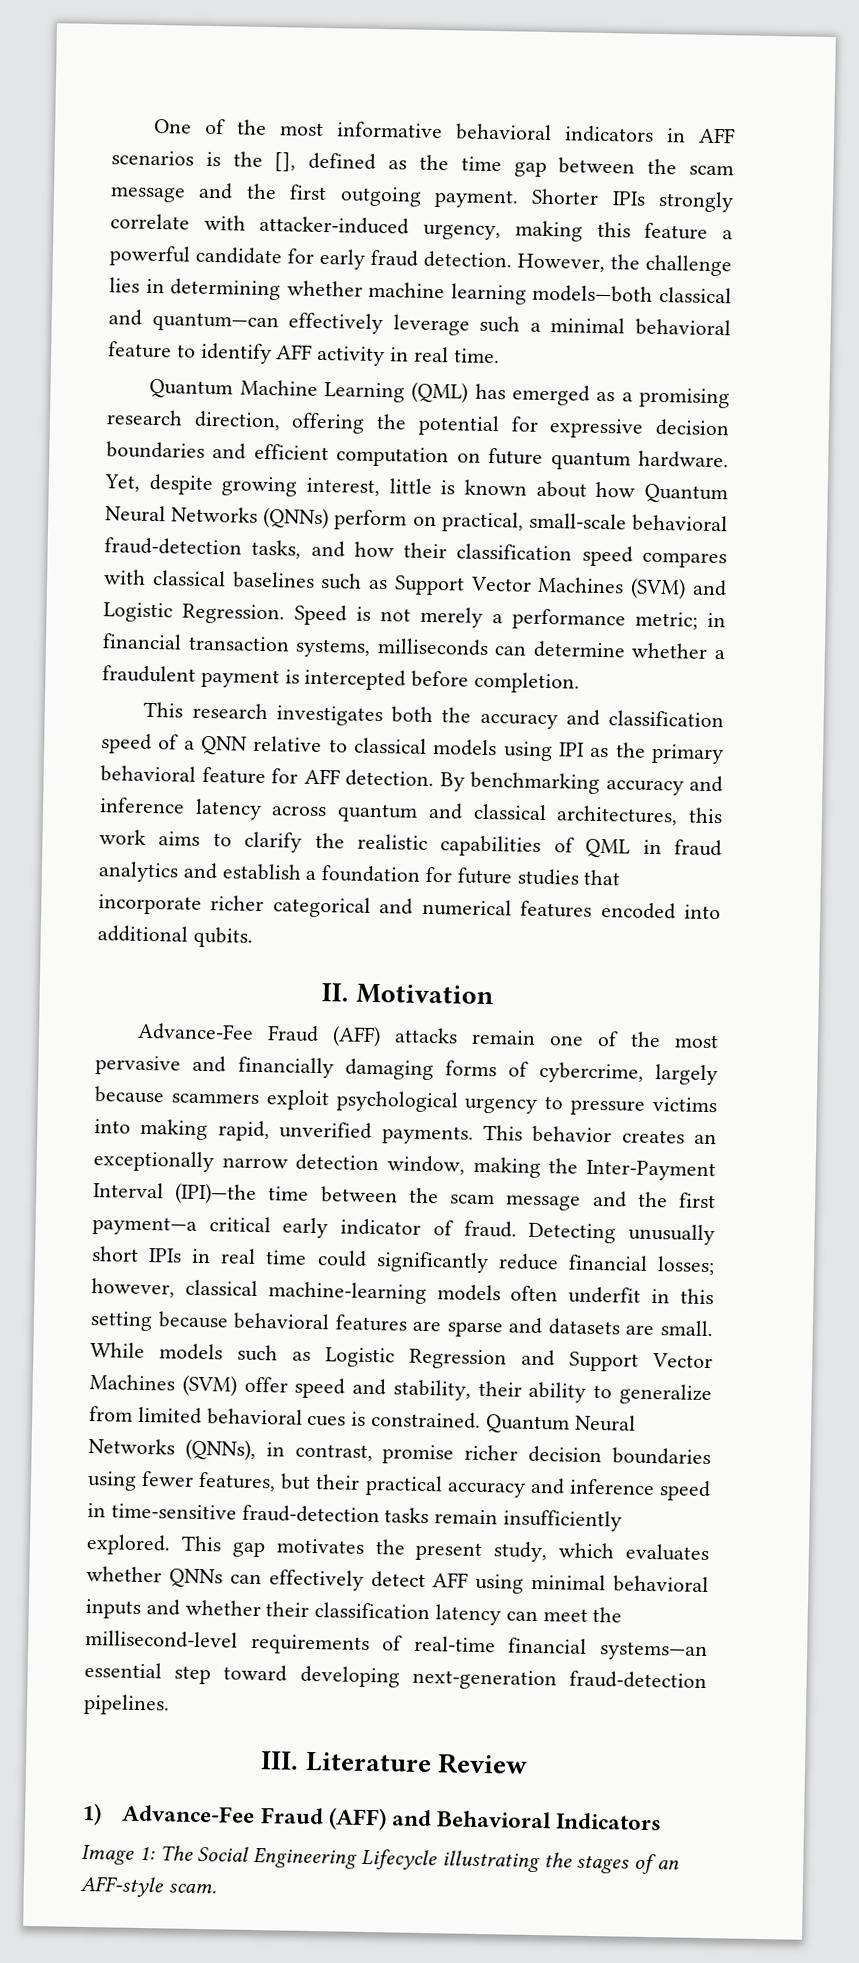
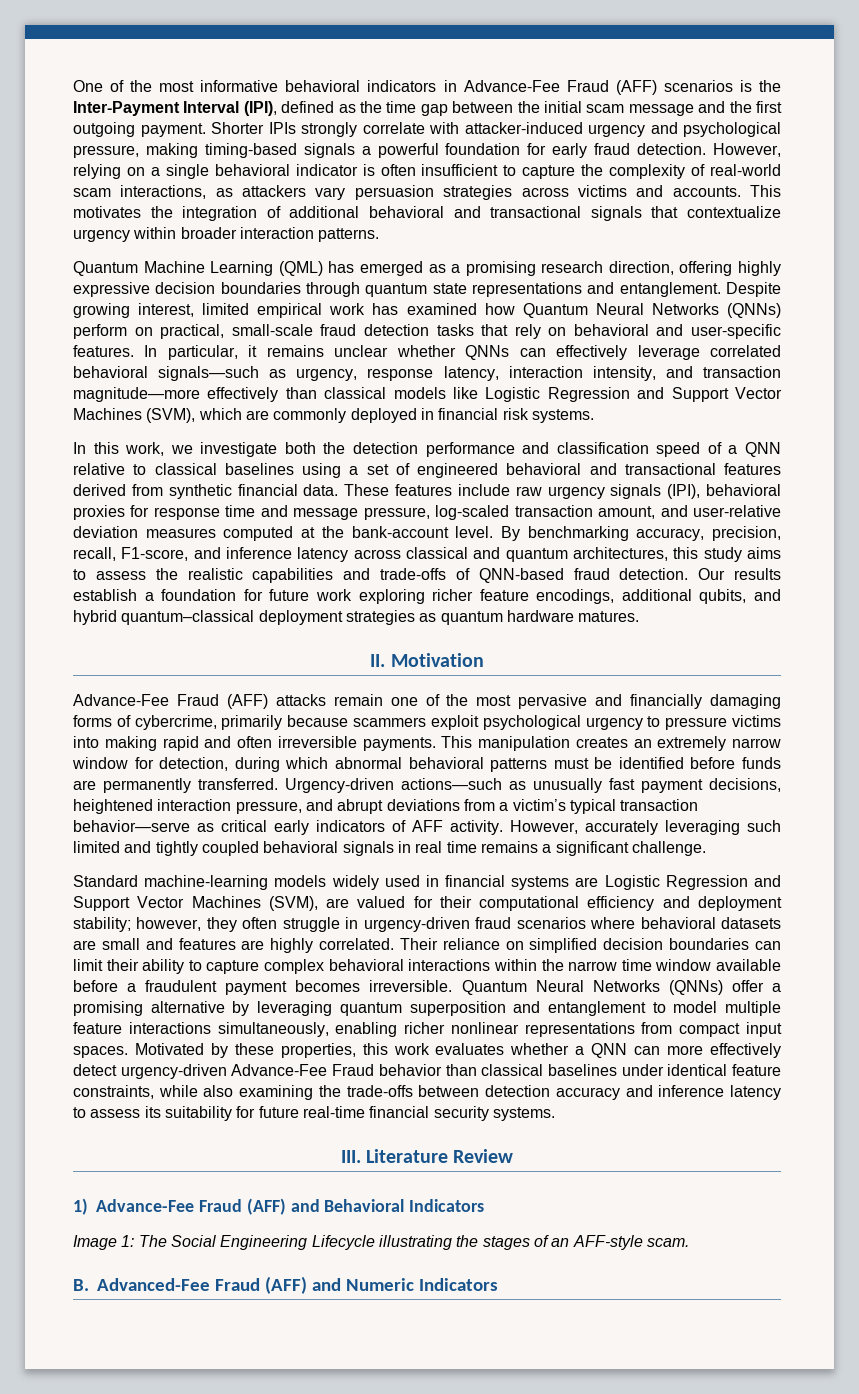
[698,127,736,144] [111,150,297,172] AFF scenarios is the [], -> [463,80,782,95] [73,101,277,116] Advance-Fee Fraud (AFF) scenarios is the Inter-Payment Interval (IPI),
(678, 166) none -> [543,101,582,113] initial
[423,220,709,242] urgency, making this feature -> [588,122,781,137] [73,143,355,158] urgency and psychological pressure, making timing-based signals
[195,246,283,265] candidate -> [445,143,521,155] foundation
[610,254,732,277] [109,277,732,305] [108,309,731,337] [108,341,500,367] the challenge lies in determining whether machine learning models—both classical and quantum—can effectively leverage such a minimal behavioral feature to identify AFF activity in real time. -> [73,164,782,179] [73,185,782,200] [73,206,782,221] [73,227,380,242] relying on a single behavioral indicator is often insufficient to capture the complexity of real-world scam interactions, as attackers vary persuasion strategies across victims and accounts. This motivates the integration of additional behavioral and transactional signals that contextualize urgency within broader interaction patterns.
[376,413,730,439] [106,441,730,471] [104,473,587,498] the potential for expressive decision boundaries and efficient computation on future quantum hardware. Yet, despite growing interest, little is known about -> [738,261,782,276] [73,282,781,297] [73,303,477,318] highly expressive decision boundaries through quantum state representations and entanglement. Despite growing interest, limited empirical work has examined
[632,514,728,533] [104,537,727,569] [104,569,727,600] [103,602,726,631] [102,633,725,660] [102,665,581,694] [143,701,558,730] behavioral fraud-detection tasks, and how their classification speed compares with classical baselines such as Support Vector Machines (SVM) and Logistic Regression. Speed is not merely a performance metric; in financial transaction systems, milliseconds can determine whether a fraudulent payment is intercepted before completion. // This research investigates both the accuracy -> [320,324,781,339] [73,345,781,360] [73,366,781,381] [73,387,783,402] [73,408,594,423] [73,442,515,457] fraud detection tasks that rely on behavioral and user-specific features. In particular, it remains unclear whether QNNs can effectively leverage correlated behavioral signals—such as urgency, response latency, interaction intensity, and transaction magnitude—more effectively than classical models like Logistic Regression and Support Vector Machines (SVM), which are commonly deployed in financial risk systems. // In this work, we investigate both the detection performance
[433,739,724,765] [100,765,684,796] models using IPI as the primary behavioral feature for AFF detection. By benchmarking accuracy -> [224,463,781,478] [73,484,782,499] [73,505,782,520] [73,526,782,541] [73,547,189,561] baselines using a set of engineered behavioral and transactional features derived from synthetic financial data. These features include raw urgency signals (IPI), behavioral proxies for response time and message pressure, log-scaled transaction amount, and user-relative deviation measures computed at the bank-account level. By benchmarking accuracy, precision, recall, F1-score,
[337,802,547,823] quantum and classical -> [406,547,568,562] classical and quantum
[99,829,146,845] work -> [703,547,742,562] study
[244,831,303,853] clarify -> [95,571,146,580] assess
[553,837,722,859] [98,861,218,883] of QML in fraud analytics and -> [343,568,782,583] and trade-offs of QNN-based fraud detection. Our results
[516,868,622,886] [98,894,722,920] [97,925,253,948] studies that incorporate richer categorical and numerical features encoded into additional qubits. -> [315,589,782,604] [73,610,640,625] work exploring richer feature encodings, additional qubits, and hybrid quantum–classical deployment strategies as quantum hardware matures.
[655,1064,718,1086] largely -> [221,715,283,730] primarily
[217,1120,373,1142] rapid, unverified -> [162,736,357,751] rapid and often irreversible
[532,1125,613,1144] behavior -> [478,736,570,751] manipulation
[93,1150,716,1182] [93,1182,716,1211] [92,1216,715,1246] [91,1246,715,1276] [91,1278,714,1305] [90,1311,713,1338] [90,1342,713,1372] [89,1374,712,1406] [89,1406,636,1435] [88,1438,711,1466] [87,1470,711,1502] [87,1502,623,1532] [86,1533,710,1563] [86,1565,709,1594] [85,1598,623,1626] [85,1629,709,1662] [84,1661,707,1691] [83,1693,170,1716] exceptionally narrow detection window, making the Inter-Payment Interval (IPI)—the time between the scam message and the first payment—a critical early indicator of fraud. Detecting unusually short IPIs in real time could significantly reduce financial losses; however, classical machine-learning models often underfit in this setting because behavioral features are sparse and datasets are small. While models such as Logistic Regression and Support Vector Machines (SVM) offer speed and stability, their ability to generalize from limited behavioral cues is constrained. Quantum Neural Networks (QNNs), in contrast, promise richer decision boundaries using fewer features, but their practical accuracy and inference speed in time-sensitive fraud-detection tasks remain insufficiently explored. This gap motivates the present study, which evaluates whether QNNs can effectively detect AFF using minimal behavioral inputs and whether their classification latency can meet the millisecond-level requirements of real-time financial systems—an essential step toward developing next-generation fraud-detection pipelines. -> [657,736,781,751] [72,757,782,772] [73,778,781,793] [73,799,699,814] [73,820,781,835] [73,841,706,856] [73,875,781,890] [73,896,782,911] [73,917,782,932] [73,938,781,953] [73,959,782,974] [73,980,782,995] [73,1001,782,1016] [73,1022,783,1037] [73,1043,781,1058] [73,1064,782,1079] [73,1085,782,1100] [73,1106,555,1121] extremely narrow window for detection, during which abnormal behavioral patterns must be identified before funds are permanently transferred. Urgency-driven actions—such as unusually fast payment decisions, heightened interaction pressure, and abrupt deviations from a victim’s typical transaction behavior—serve as critical early indicators of AFF activity. However, accurately leveraging such limited and tightly coupled behavioral signals in real time remains a significant challenge. // Standard machine-learning models widely used in financial systems are Logistic Regression and Support Vector Machines (SVM), are valued for their computational efficiency and deployment stability; however, they often struggle in urgency-driven fraud scenarios where behavioral datasets are small and features are highly correlated. Their reliance on simplified decision boundaries can limit their ability to capture complex behavioral interactions within the narrow time window available before a fraudulent payment becomes irreversible. Quantum Neural Networks (QNNs) offer a promising alternative by leveraging quantum superposition and entanglement to model multiple feature interactions simultaneously, enabling richer nonlinear representations from compact input spaces. Motivated by these properties, this work evaluates whether a QNN can more effectively detect urgency-driven Advance-Fee Fraud behavior than classical baselines under identical feature constraints, while also examining the trade-offs between detection accuracy and inference latency to assess its suitability for future real-time financial security systems.
(217, 1888) none -> [73,1276,498,1294] // B. Advanced-Fee Fraud (AFF) and Numeric Indicators

